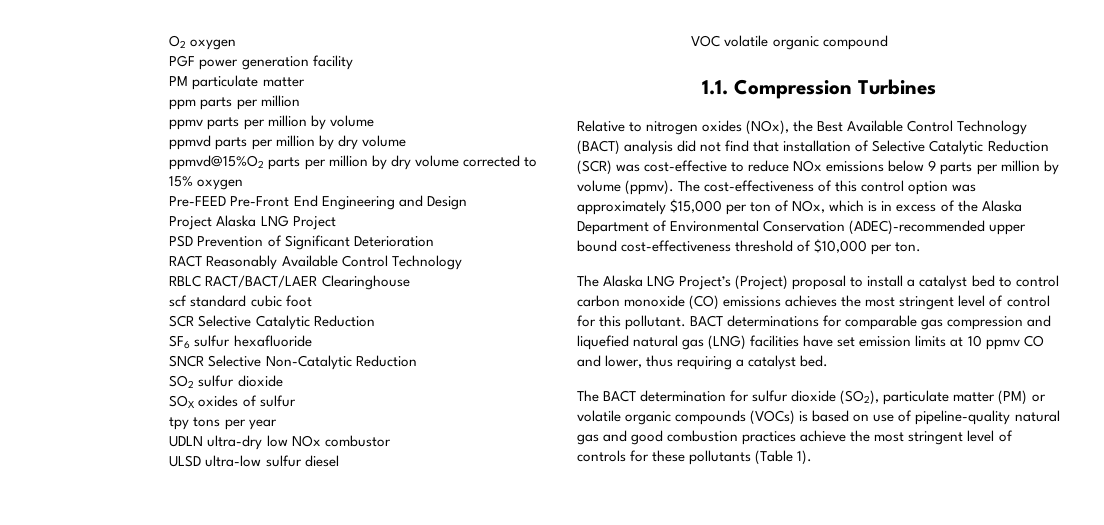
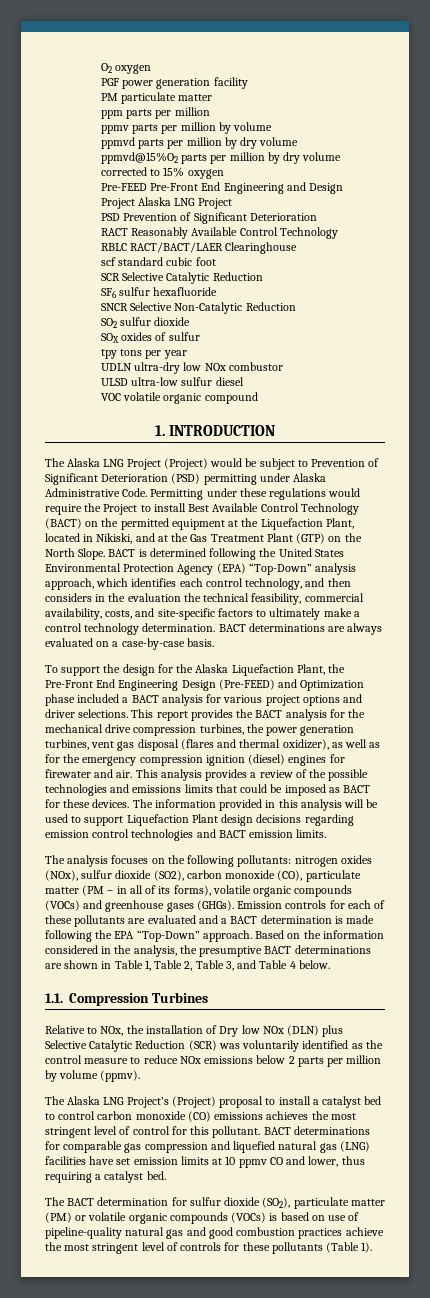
[702,79,936,99] [577,120,1028,135] [577,140,870,155] 1.1. Compression Turbines // Relative to nitrogen oxides (NOx), the Best Available Control Technology (BACT) analysis did not find that installation of -> [154,425,276,436] [45,458,380,470] [45,473,327,485] [45,488,361,500] [45,503,359,515] [45,518,354,530] [45,533,362,544] [45,548,344,560] [45,563,357,575] [45,578,351,590] [45,593,364,605] [45,608,360,620] [45,623,383,635] [45,638,214,650] [45,664,346,676] [45,679,365,691] [45,694,363,706] [45,709,366,721] [45,724,355,736] [45,739,381,751] [45,754,345,766] [45,769,369,781] [45,784,371,796] [45,799,379,811] [45,814,354,826] [45,829,327,841] [45,855,372,867] [45,870,361,882] [45,885,353,897] [45,900,386,912] [45,915,375,927] [45,930,384,942] [45,945,371,957] [45,960,330,971] [45,992,208,1006] [45,1025,344,1037] 1. INTRODUCTION // The Alaska LNG Project (Project) would be subject to Prevention of Significant Deterioration (PSD) permitting under Alaska Administrative Code. Permitting under these regulations would require the Project to install Best Available Control Technology (BACT) on the permitted equipment at the Liquefaction Plant, located in Nikiski, and at the Gas Treatment Plant (GTP) on the North Slope. BACT is determined following the United States Environmental Protection Agency (EPA) “Top-Down” analysis approach, which identifies each control technology, and then considers in the evaluation the technical feasibility, commercial availability, costs, and site-specific factors to ultimately make a control technology determination. BACT determinations are always evaluated on a case-by-case basis. // To support the design for the Alaska Liquefaction Plant, the Pre-Front End Engineering Design (Pre-FEED) and Optimization phase included a BACT analysis for various project options and driver selections. This report provides the BACT analysis for the mechanical drive compression turbines, the power generation turbines, vent gas disposal (flares and thermal oxidizer), as well as for the emergency compression ignition (diesel) engines for firewater and air. This analysis provides a review of the possible technologies and emissions limits that could be imposed as BACT for these devices. The information provided in this analysis will be used to support Liquefaction Plant design decisions regarding emission control technologies and BACT emission limits. // The analysis focuses on the following pollutants: nitrogen oxides (NOx), sulfur dioxide (SO2), carbon monoxide (CO), particulate matter (PM – in all of its forms), volatile organic compounds (VOCs) and greenhouse gases (GHGs). Emission controls for each of these pollutants are evaluated and a BACT determination is made following the EPA “Top-Down” approach. Based on the information considered in the analysis, the presumptive BACT determinations are shown in Table 1, Table 2, Table 3, and Table 4 below. // 1.1. Compression Turbines // Relative to NOx, the installation of Dry low NOx (DLN) plus
[644,160,728,172] cost-effective -> [242,1040,383,1052] [45,1055,129,1064] voluntarily identified as the control measure
[928,160,937,171] 9 -> [288,1056,295,1064] 2
[678,180,977,195] [577,199,1022,215] [577,220,1027,235] [577,239,922,255] The cost-effectiveness of this control option was approximately $15,000 per ton of NOx, which is in excess of the Alaska Department of Environmental Conservation (ADEC)-recommended upper bound cost-effectiveness threshold of $10,000 per ton. -> (141, 1076) none

